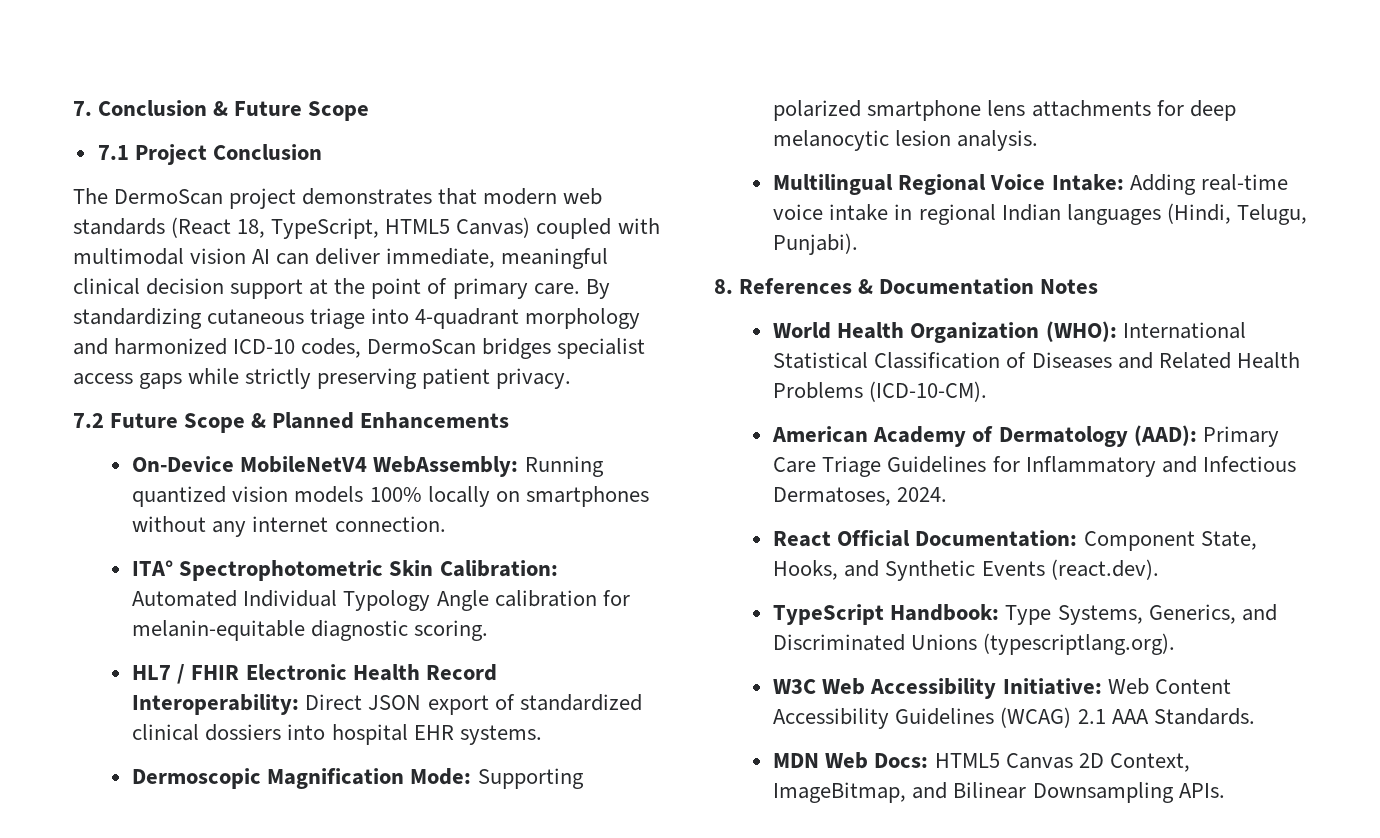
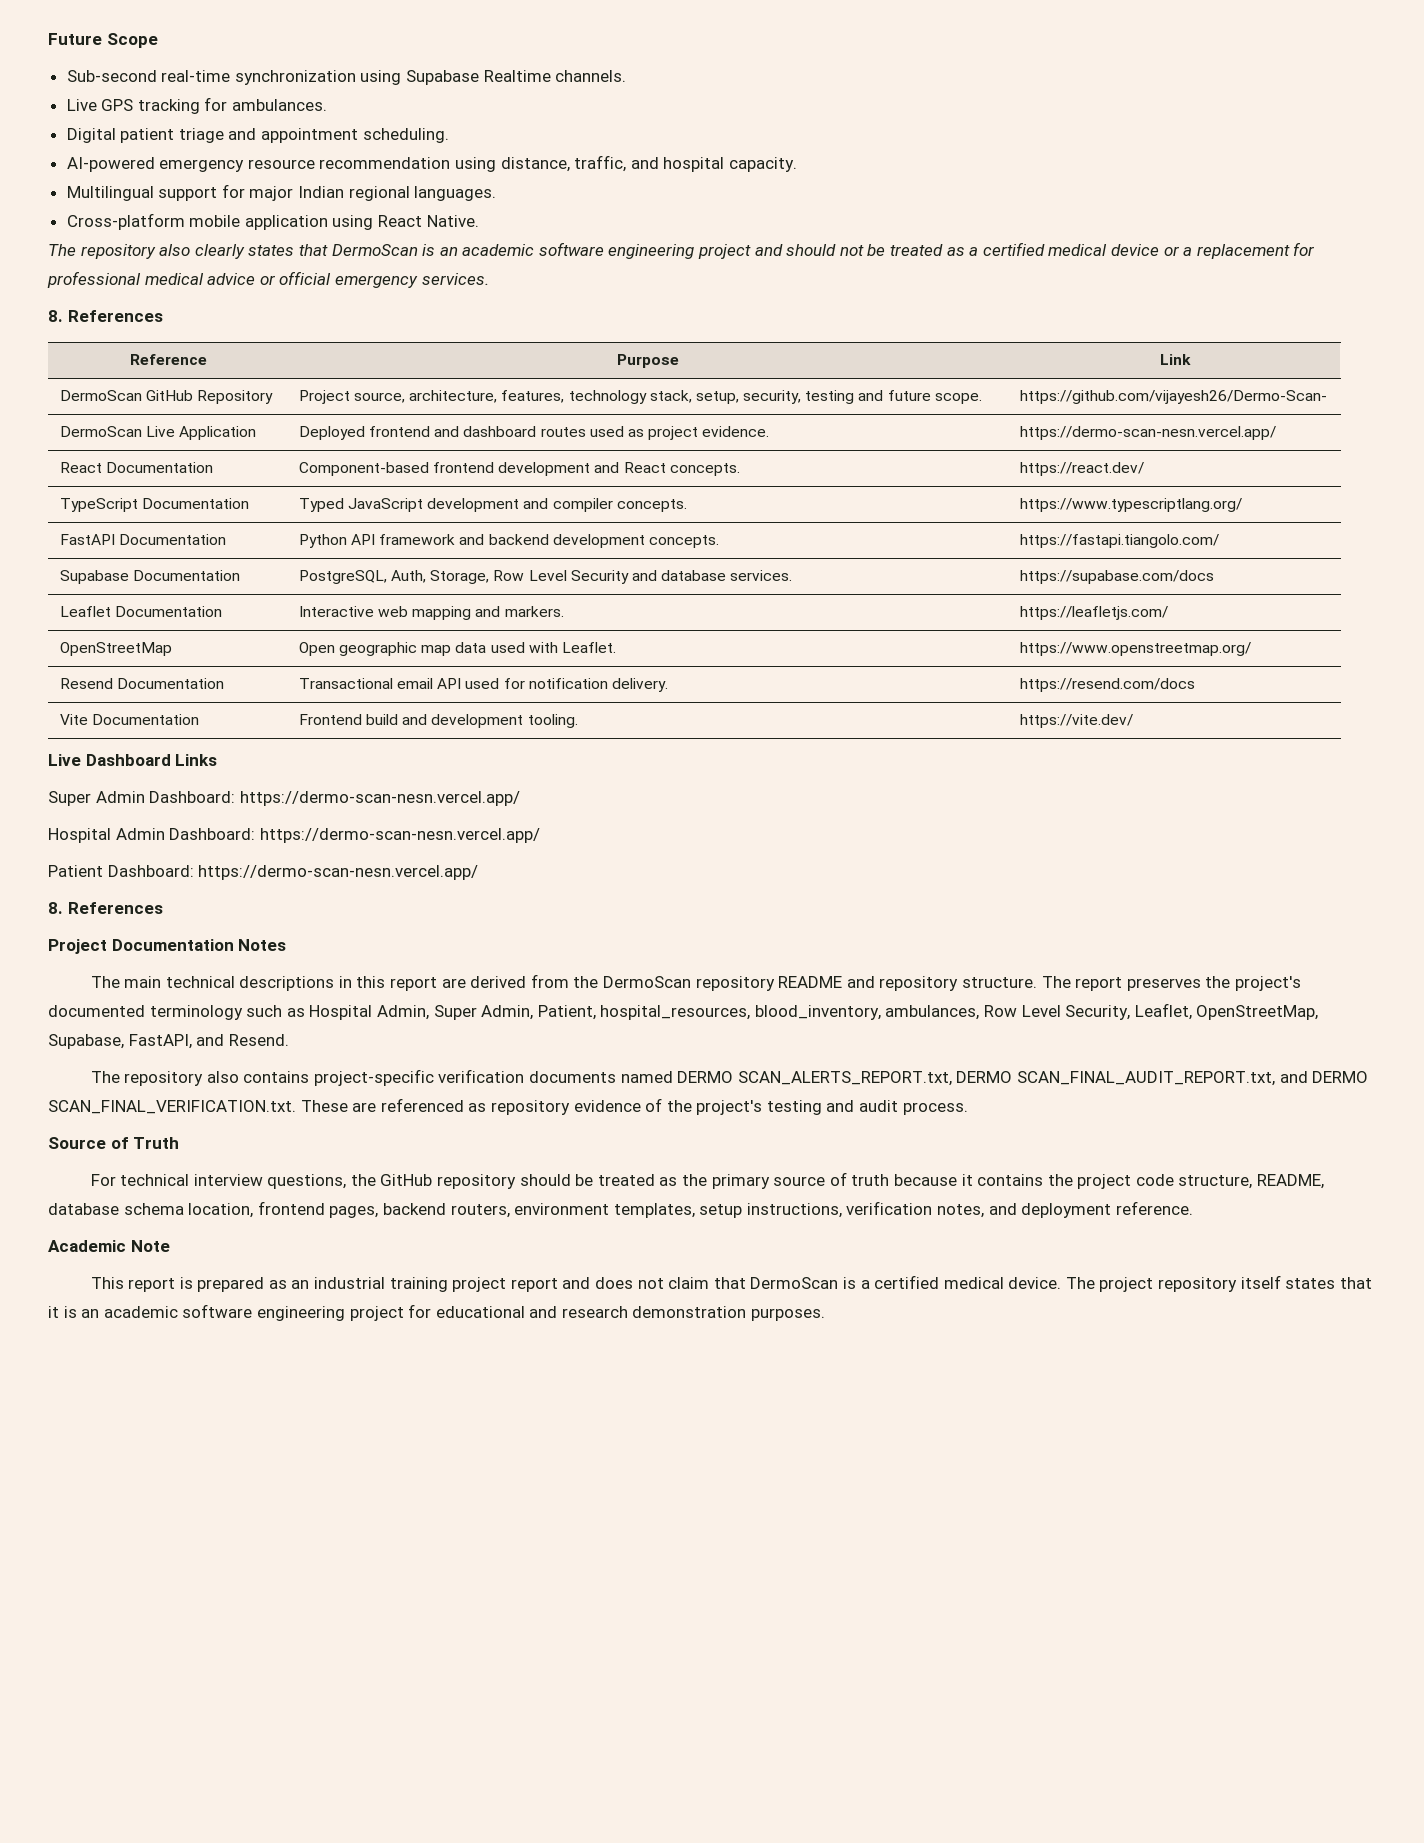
[73,100,229,116] 7. Conclusion & -> (48, 39) none
[97,144,322,165] [73,188,603,209] [73,217,660,239] [73,248,609,269] [73,278,610,299] [73,308,641,329] [73,338,646,359] [73,368,572,389] [73,412,510,433] [132,456,604,477] [132,486,649,507] [132,516,446,537] [132,560,558,581] [132,590,630,611] [132,620,489,641] [132,664,497,684] [132,694,642,715] [132,724,542,745] [132,768,584,789] [773,100,1236,121] [773,130,1039,151] [773,174,1288,195] [773,203,1307,225] [773,233,859,255] [714,278,1099,295] [773,321,1246,343] [773,352,1300,369] [773,381,988,402] [772,425,1279,447] [773,456,1296,477] [773,487,948,506] [773,530,1257,551] [773,559,1159,581] [773,604,1277,625] [773,633,1176,655] [773,678,1231,699] [773,707,1255,729] [773,752,1190,772] [773,782,1225,803] 7.1 Project Conclusion // The DermoScan project demonstrates that modern web standards (React 18, TypeScript, HTML5 Canvas) coupled with multimodal vision AI can deliver immediate, meaningful clinical decision support at the point of primary care. By standardizing cutaneous triage into 4-quadrant morphology and harmonized ICD-10 codes, DermoScan bridges specialist access gaps while strictly preserving patient privacy. // 7.2 Future Scope & Planned Enhancements // On-Device MobileNetV4 WebAssembly: Running quantized vision models 100% locally on smartphones without any internet connection. // ITA° Spectrophotometric Skin Calibration: Automated Individual Typology Angle calibration for melanin-equitable diagnostic scoring. // HL7 / FHIR Electronic Health Record Interoperability: Direct JSON export of standardized clinical dossiers into hospital EHR systems. // Dermoscopic Magnification Mode: Supporting polarized smartphone lens attachments for deep melanocytic lesion analysis. // Multilingual Regional Voice Intake: Adding real-time voice intake in regional Indian languages (Hindi, Telugu, Punjabi). // 8. References & Documentation Notes // World Health Organization (WHO): International Statistical Classification of Diseases and Related Health Problems (ICD-10-CM). // American Academy of Dermatology (AAD): Primary Care Triage Guidelines for Inflammatory and Infectious Dermatoses, 2024. // React Official Documentation: Component State, Hooks, and Synthetic Events (react.dev). // TypeScript Handbook: Type Systems, Generics, and Discriminated Unions (typescriptlang.org). // W3C Web Accessibility Initiative: Web Content Accessibility Guidelines (WCAG) 2.1 AAA Standards. // MDN Web Docs: HTML5 Canvas 2D Context, ImageBitmap, and Bilinear Downsampling APIs. -> [66,70,627,85] [66,97,328,114] [66,128,449,143] [66,155,798,172] [66,184,497,201] [66,213,479,230] [48,242,1315,259] [47,271,489,288] [48,310,163,322] [129,354,207,365] [617,354,679,368] [1159,354,1191,365] [59,390,274,404] [298,390,982,404] [1019,390,1327,404] [59,426,257,440] [298,426,770,440] [1019,426,1276,440] [59,462,214,473] [298,462,740,476] [1019,462,1144,476] [59,498,250,512] [298,498,687,512] [1019,498,1242,512] [59,534,227,545] [298,534,719,548] [1019,534,1219,548] [59,570,241,584] [298,570,793,584] [1019,570,1214,584] [59,606,223,617] [298,606,564,620] [1019,606,1168,620] [59,642,172,656] [298,642,616,656] [1019,642,1251,656] [59,678,225,689] [298,678,668,692] [1019,678,1195,692] [59,714,200,725] [298,714,578,728] [1019,714,1133,728] [48,754,218,766] [48,791,520,806] [48,828,540,843] [48,865,479,880] [48,902,163,914] [48,939,287,954] [90,974,1301,991] [48,1003,1319,1020] [48,1034,289,1049] [90,1069,1369,1086] [48,1098,968,1115] [48,1137,180,1149] [90,1172,1325,1189] [48,1201,1193,1218] [48,1240,170,1252] [90,1275,1372,1292] [48,1304,826,1321] Sub-second real-time synchronization using Supabase Realtime channels. // Live GPS tracking for ambulances. // Digital patient triage and appointment scheduling. // AI-powered emergency resource recommendation using distance, traffic, and hospital capacity. // Multilingual support for major Indian regional languages. // Cross-platform mobile application using React Native. // The repository also clearly states that DermoScan is an academic software engineering project and should not be treated as a certified medical device or a replacement for professional medical advice or official emergency services. // 8. References // Reference | Purpose | Link // DermoScan GitHub Repository | Project source, architecture, features, technology stack, setup, security, testing and future scope. | https://github.com/vijayesh26/Dermo-Scan- // DermoScan Live Application | Deployed frontend and dashboard routes used as project evidence. | https://dermo-scan-nesn.vercel.app/ // React Documentation | Component-based frontend development and React concepts. | https://react.dev/ // TypeScript Documentation | Typed JavaScript development and compiler concepts. | https://www.typescriptlang.org/ // FastAPI Documentation | Python API framework and backend development concepts. | https://fastapi.tiangolo.com/ // Supabase Documentation | PostgreSQL, Auth, Storage, Row Level Security and database services. | https://supabase.com/docs // Leaflet Documentation | Interactive web mapping and markers. | https://leafletjs.com/ // OpenStreetMap | Open geographic map data used with Leaflet. | https://www.openstreetmap.org/ // Resend Documentation | Transactional email API used for notification delivery. | https://resend.com/docs // Vite Documentation | Frontend build and development tooling. | https://vite.dev/ // Live Dashboard Links // Super Admin Dashboard: https://dermo-scan-nesn.vercel.app/ // Hospital Admin Dashboard: https://dermo-scan-nesn.vercel.app/ // Patient Dashboard: https://dermo-scan-nesn.vercel.app/ // 8. References // Project Documentation Notes // The main technical descriptions in this report are derived from the DermoScan repository README and repository structure. The report preserves the project's documented terminology such as Hospital Admin, Super Admin, Patient, hospital_resources, blood_inventory, ambulances, Row Level Security, Leaflet, OpenStreetMap, Supabase, FastAPI, and Resend. // The repository also contains project-specific verification documents named DERMO SCAN_ALERTS_REPORT.txt, DERMO SCAN_FINAL_AUDIT_REPORT.txt, and DERMO SCAN_FINAL_VERIFICATION.txt. These are referenced as repository evidence of the project's testing and audit process. // Source of Truth // For technical interview questions, the GitHub repository should be treated as the primary source of truth because it contains the project code structure, README, database schema location, frontend pages, backend routers, environment templates, setup instructions, verification notes, and deployment reference. // Academic Note // This report is prepared as an industrial training project report and does not claim that DermoScan is a certified medical device. The project repository itself states that it is an academic software engineering project for educational and research demonstration purposes.

